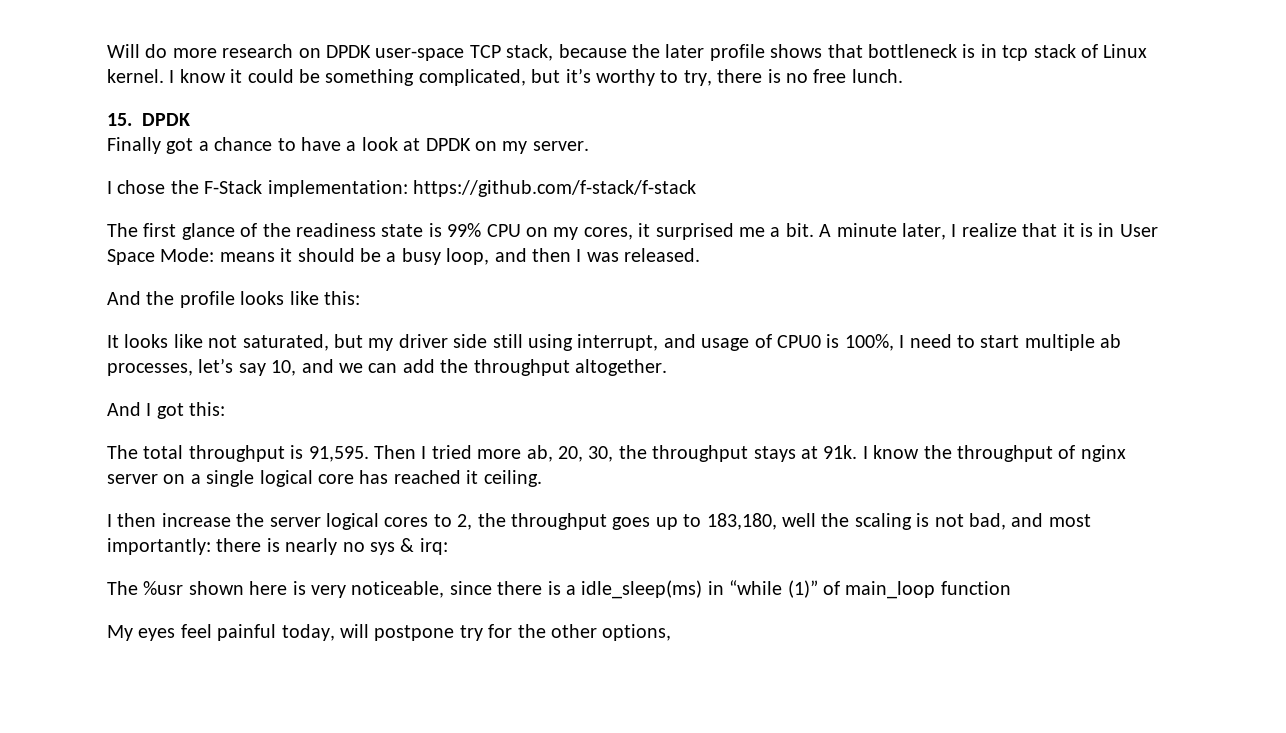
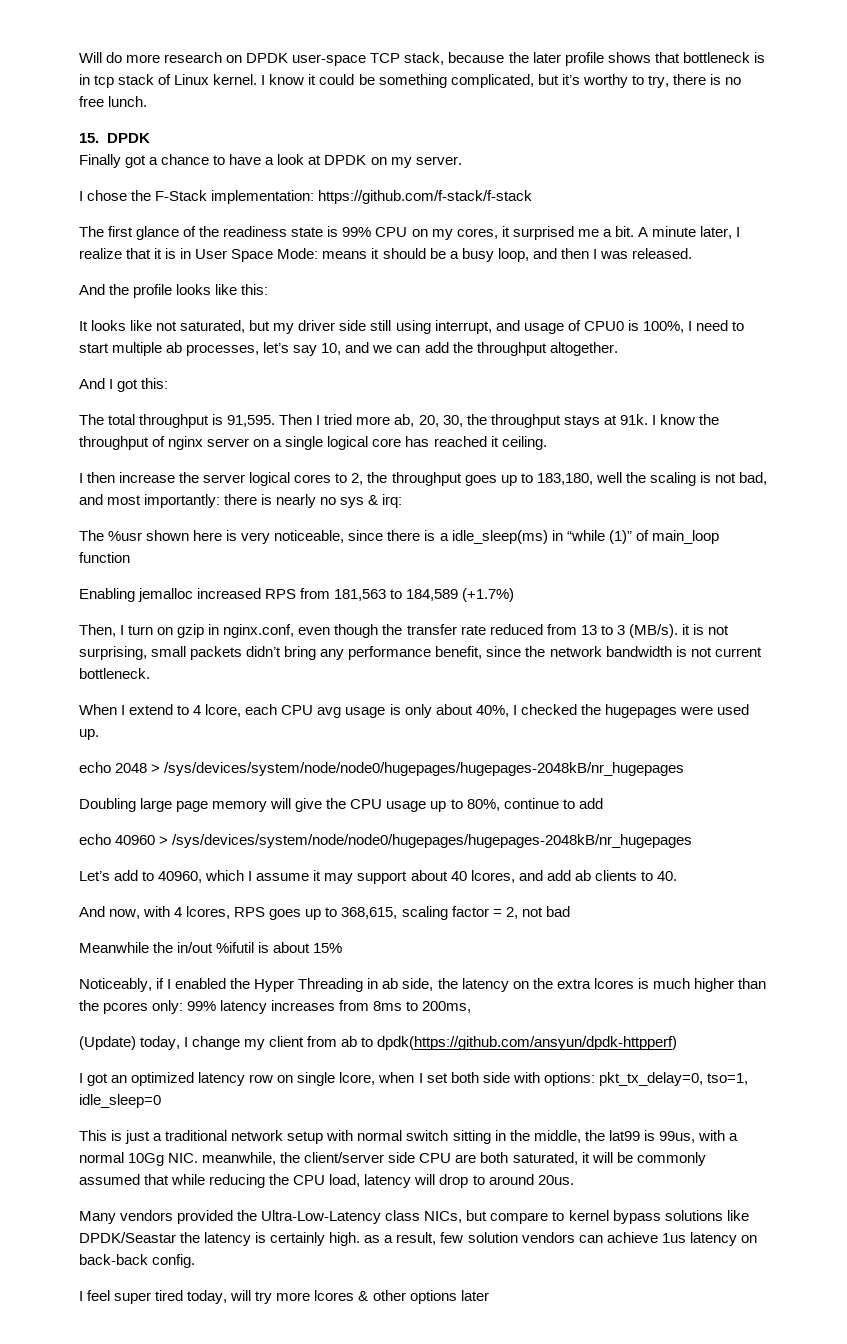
[107,624,672,641] My eyes feel painful today, will postpone try for the other options, -> [79,588,515,602] [79,624,729,638] [79,646,762,660] [79,668,150,679] [79,704,749,718] [79,729,99,740] [79,762,685,776] [79,798,603,812] [79,834,693,848] [79,870,677,884] [79,906,570,920] [79,942,343,953] [79,978,766,992] [79,1000,472,1014] [79,1036,678,1050] [79,1072,748,1086] [79,1094,161,1108] [79,1130,738,1144] [79,1152,706,1166] [79,1174,574,1188] [79,1210,749,1224] [79,1232,757,1246] [79,1254,196,1268] [79,1290,489,1304] Enabling jemalloc increased RPS from 181,563 to 184,589 (+1.7%) // Then, I turn on gzip in nginx.conf, even though the transfer rate reduced from 13 to 3 (MB/s). it is not surprising, small packets didn’t bring any performance benefit, since the network bandwidth is not current bottleneck. // When I extend to 4 lcore, each CPU avg usage is only about 40%, I checked the hugepages were used up. // echo 2048 > /sys/devices/system/node/node0/hugepages/hugepages-2048kB/nr_hugepages // Doubling large page memory will give the CPU usage up to 80%, continue to add // echo 40960 > /sys/devices/system/node/node0/hugepages/hugepages-2048kB/nr_hugepages // Let’s add to 40960, which I assume it may support about 40 lcores, and add ab clients to 40. // And now, with 4 lcores, RPS goes up to 368,615, scaling factor = 2, not bad // Meanwhile the in/out %ifutil is about 15% // Noticeably, if I enabled the Hyper Threading in ab side, the latency on the extra lcores is much higher than the pcores only: 99% latency increases from 8ms to 200ms, // (Update) today, I change my client from ab to dpdk(https://github.com/ansyun/dpdk-httpperf) // I got an optimized latency row on single lcore, when I set both side with options: pkt_tx_delay=0, tso=1, idle_sleep=0 // This is just a traditional network setup with normal switch sitting in the middle, the lat99 is 99us, with a normal 10Gg NIC. meanwhile, the client/server side CPU are both saturated, it will be commonly assumed that while reducing the CPU load, latency will drop to around 20us. // Many vendors provided the Ultra-Low-Latency class NICs, but compare to kernel bypass solutions like DPDK/Seastar the latency is certainly high. as a result, few solution vendors can achieve 1us latency on back-back config. // I feel super tired today, will try more lcores & other options later

